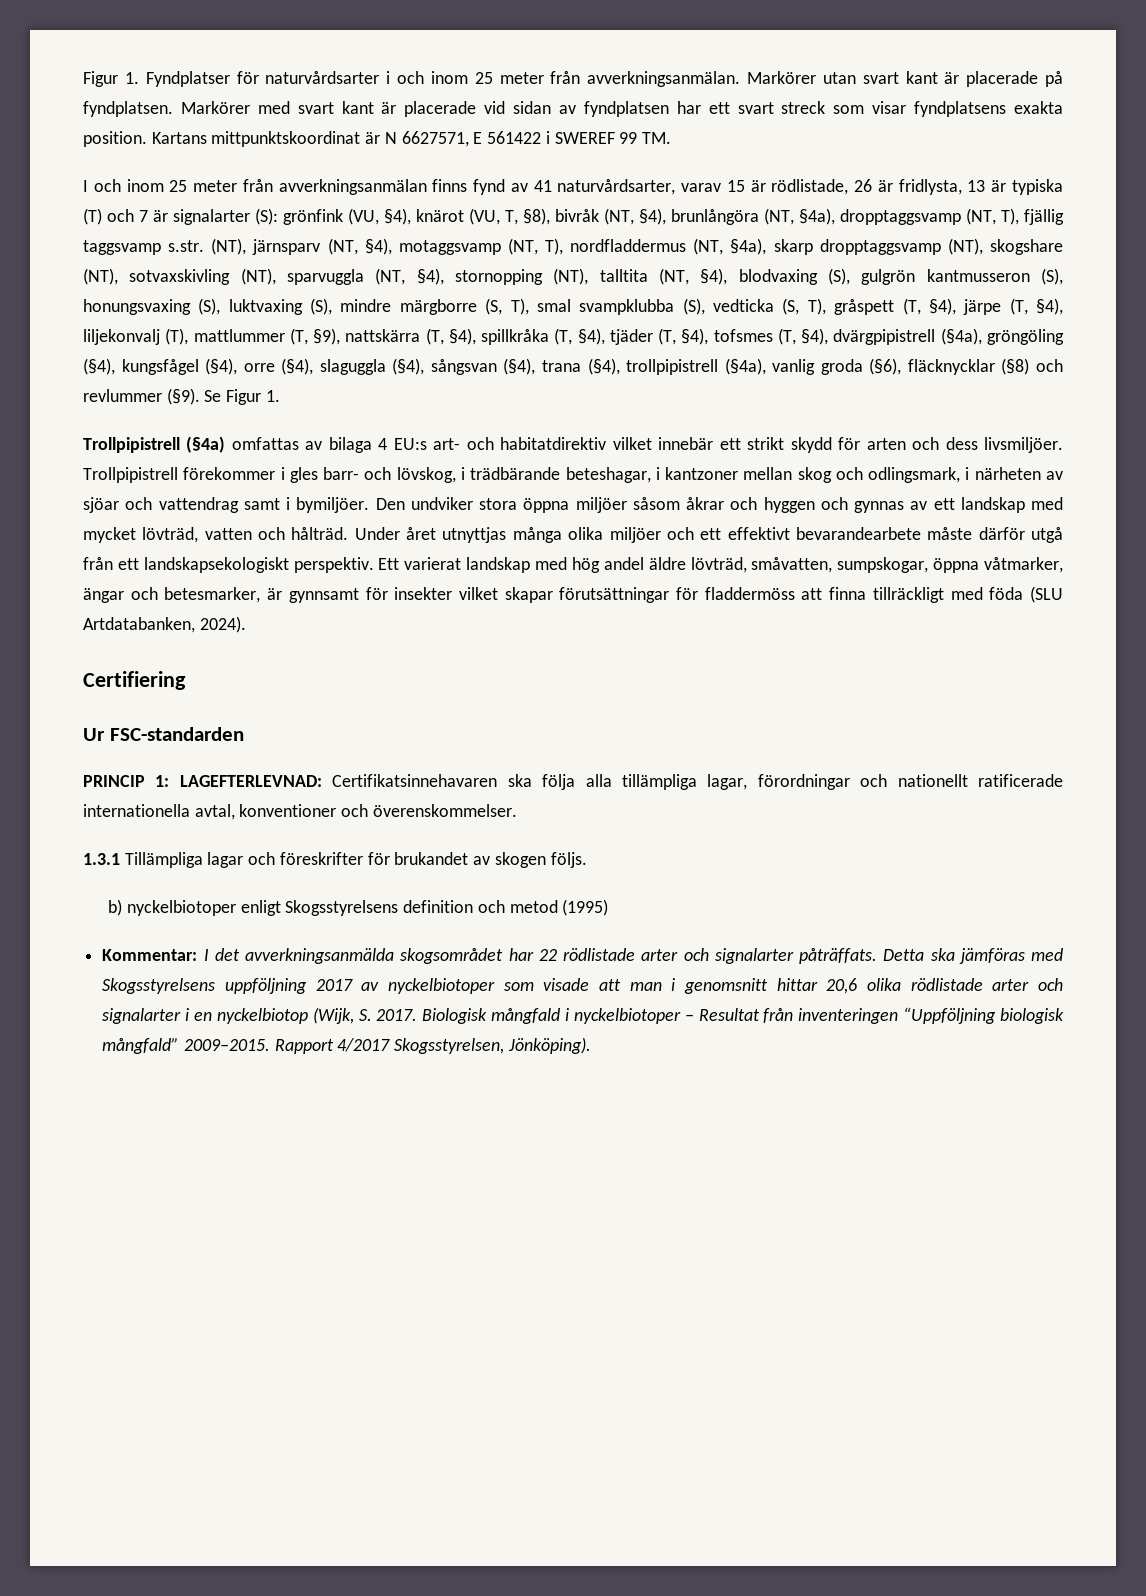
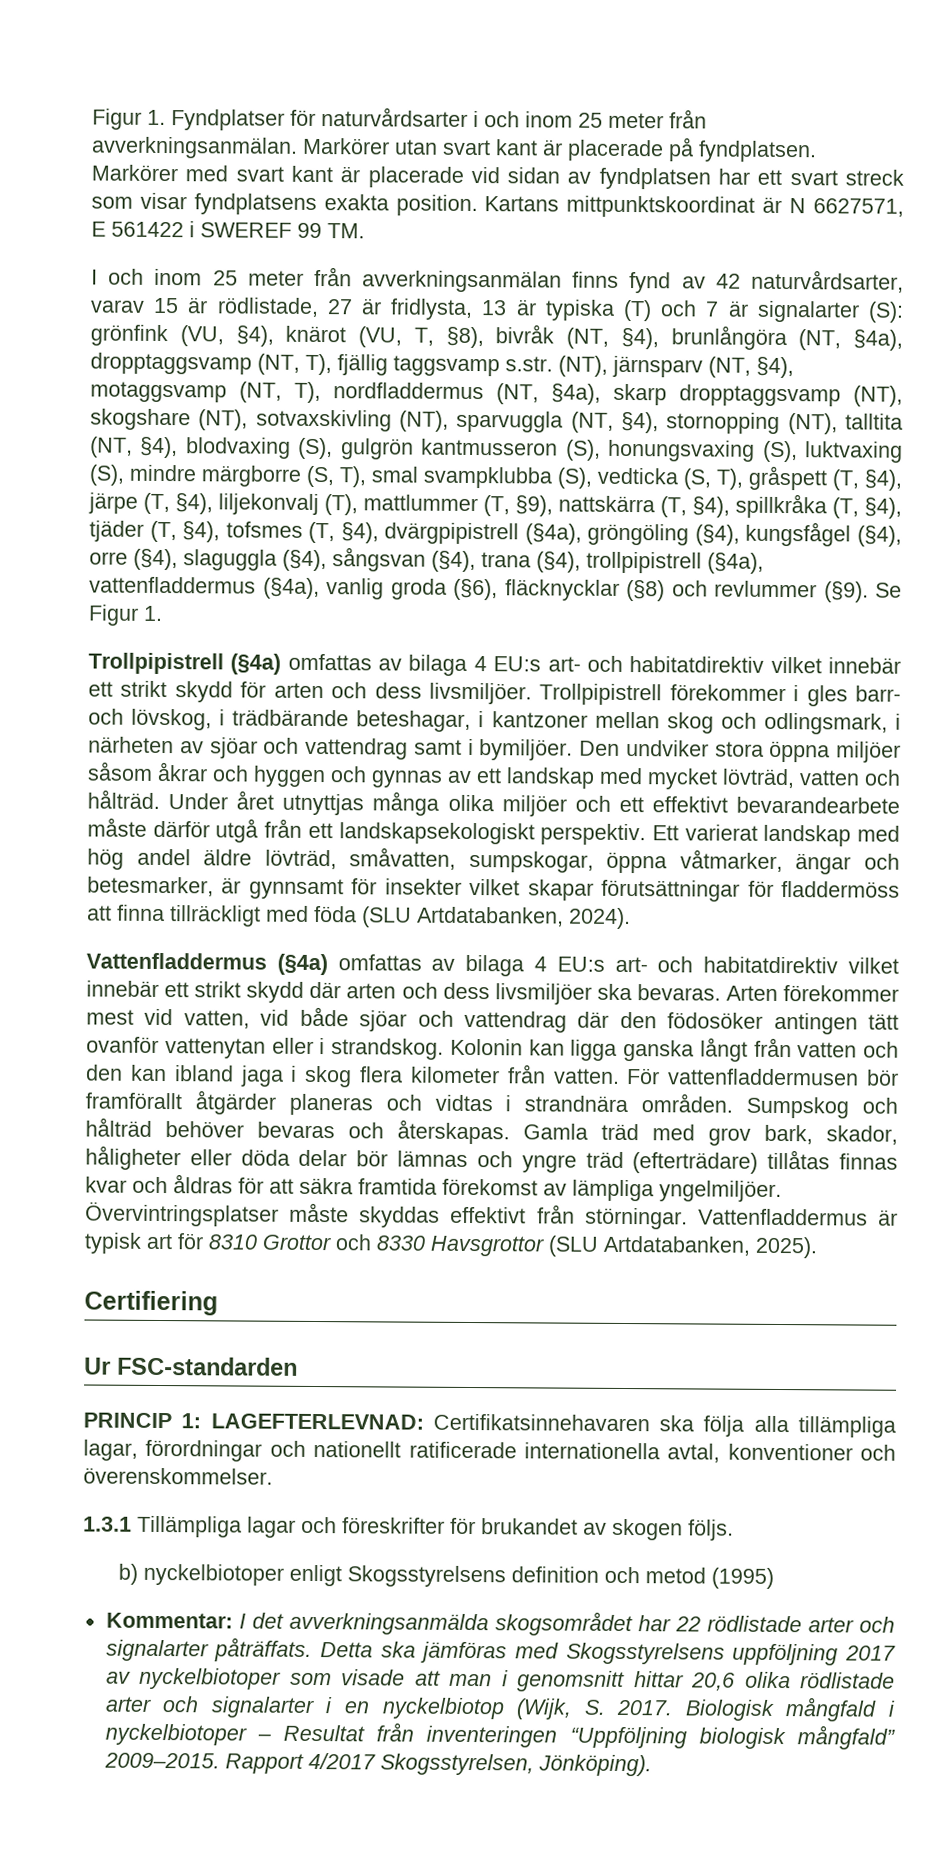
[533,180,552,192] 41 -> [715,273,741,289] 42
[854,179,873,192] 26 -> [326,299,353,315] 27
(766, 366) none -> [89,576,320,600] vattenfladdermus (§4a),
(246, 624) none -> [86,952,899,977] [86,980,900,1005] [86,1006,899,1035] [86,1036,899,1062] [86,1064,900,1088] [85,1090,899,1119] [85,1117,898,1146] [85,1145,899,1174] [85,1174,782,1203] [85,1201,898,1230] [84,1232,818,1259] // Vattenfladdermus (§4a) omfattas av bilaga 4 EU:s art- och habitatdirektiv vilket innebär ett strikt skydd där arten och dess livsmiljöer ska bevaras. Arten förekommer mest vid vatten, vid både sjöar och vattendrag där den födosöker antingen tätt ovanför vattenytan eller i strandskog. Kolonin kan ligga ganska långt från vatten och den kan ibland jaga i skog flera kilometer från vatten. För vattenfladdermusen bör framförallt åtgärder planeras och vidtas i strandnära områden. Sumpskog och hålträd behöver bevaras och återskapas. Gamla träd med grov bark, skador, håligheter eller döda delar bör lämnas och yngre träd (efterträdare) tillåtas finnas kvar och åldras för att säkra framtida förekomst av lämpliga yngelmiljöer. Övervintringsplatser måste skyddas effektivt från störningar. Vattenfladdermus är typisk art för 8310 Grottor och 8330 Havsgrottor (SLU Artdatabanken, 2025).

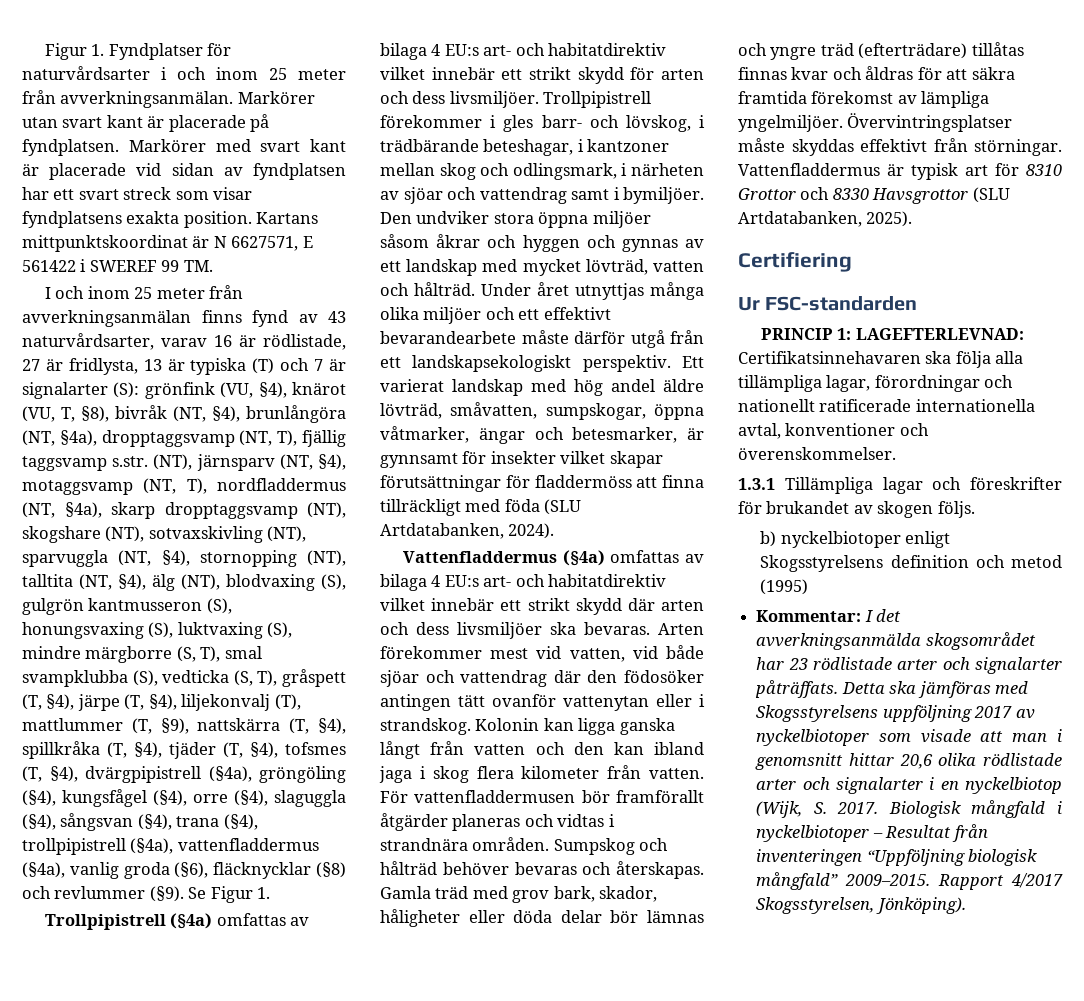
[715,273,741,289] 42 -> [328,311,346,323] 43
[153,297,180,314] 15 -> [214,335,232,347] 16
(179, 447) none -> [152,574,220,591] älg (NT),
[674,1616,701,1632] 22 -> [788,658,808,670] 23

